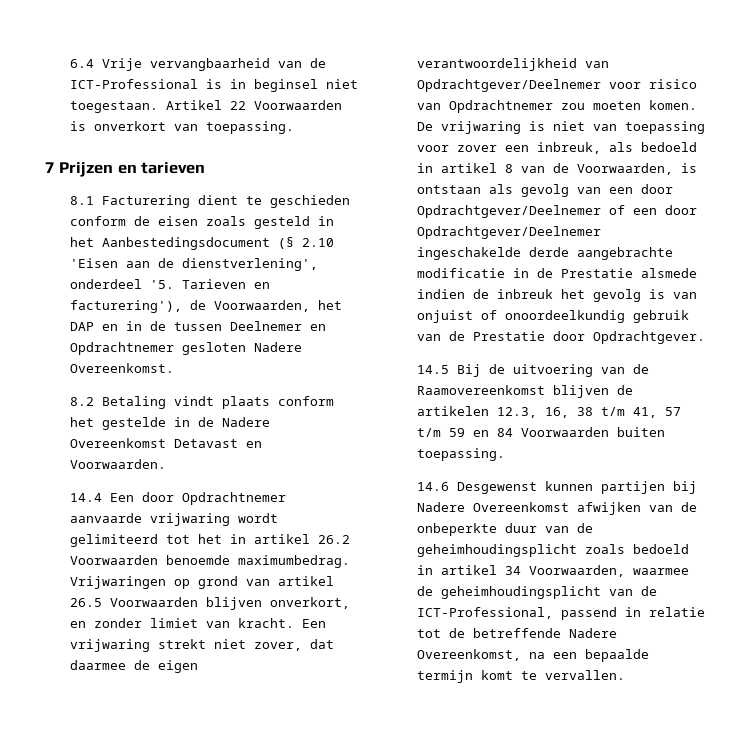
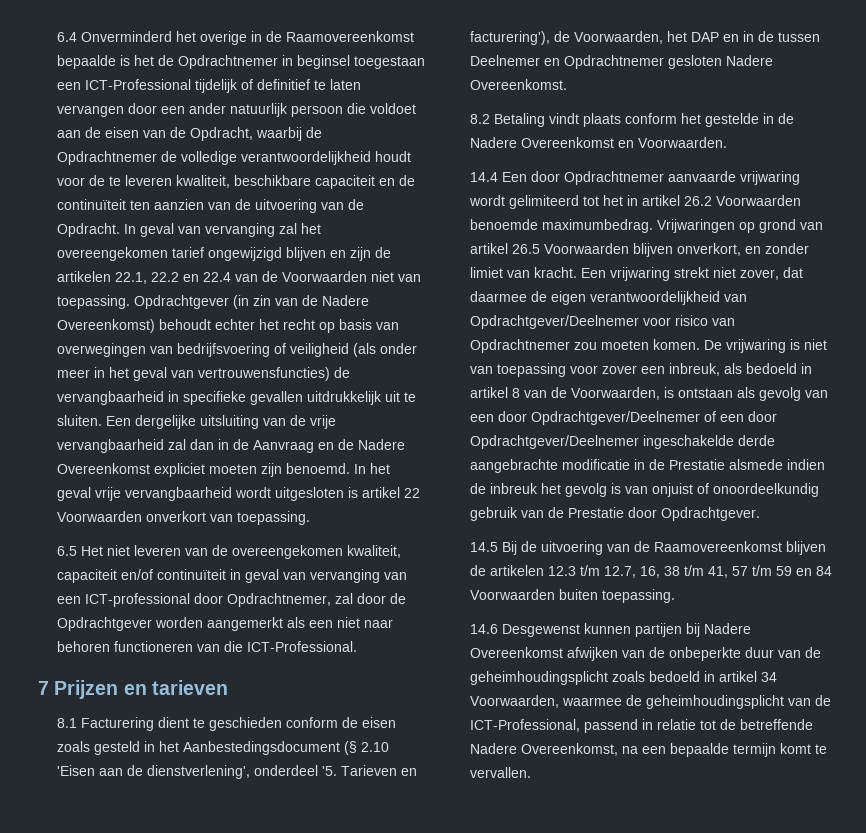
[101,58,326,71] [69,79,358,92] [69,100,222,113] Vrije vervangbaarheid van de ICT-Professional is in beginsel niet toegestaan. Artikel -> [81,31,415,45] [57,55,426,69] [57,79,362,93] [57,103,417,117] [57,127,323,141] [57,151,412,165] [57,175,416,189] [57,199,365,213] [57,223,322,237] [57,247,392,261] [57,271,422,284] [57,295,370,309] [57,319,400,333] [57,343,418,357] [57,367,351,381] [57,391,417,405] [57,415,337,429] [57,439,406,453] [57,463,391,477] [57,487,401,501] Onverminderd het overige in de Raamovereenkomst bepaalde is het de Opdrachtnemer in beginsel toegestaan een ICT-Professional tijdelijk of definitief te laten vervangen door een ander natuurlijk persoon die voldoet aan de eisen van de Opdracht, waarbij de Opdrachtnemer de volledige verantwoordelijkheid houdt voor de te leveren kwaliteit, beschikbare capaciteit en de continuïteit ten aanzien van de uitvoering van de Opdracht. In geval van vervanging zal het overeengekomen tarief ongewijzigd blijven en zijn de artikelen 22.1, 22.2 en 22.4 van de Voorwaarden niet van toepassing. Opdrachtgever (in zin van de Nadere Overeenkomst) behoudt echter het recht op basis van overwegingen van bedrijfsvoering of veiligheid (als onder meer in het geval van vertrouwensfuncties) de vervangbaarheid in specifieke gevallen uitdrukkelijk uit te sluiten. Een dergelijke uitsluiting van de vrije vervangbaarheid zal dan in de Aanvraag en de Nadere Overeenkomst expliciet moeten zijn benoemd. In het geval vrije vervangbaarheid wordt uitgesloten is artikel
[69,121,86,131] is -> (143, 516) none
(294, 127) none -> [57,545,402,559] [57,569,408,583] [57,593,407,607] [57,617,394,631] [57,641,358,652] // 6.5 Het niet leveren van de overeengekomen kwaliteit, capaciteit en/of continuïteit in geval van vervanging van een ICT-professional door Opdrachtnemer, zal door de Opdrachtgever worden aangemerkt als een niet naar behoren functioneren van die ICT-Professional.
[173,439,238,448] Detavast -> (615, 142) none
[496,407,537,418] 12.3, -> [548,565,637,578] 12.3 t/m 12.7,

